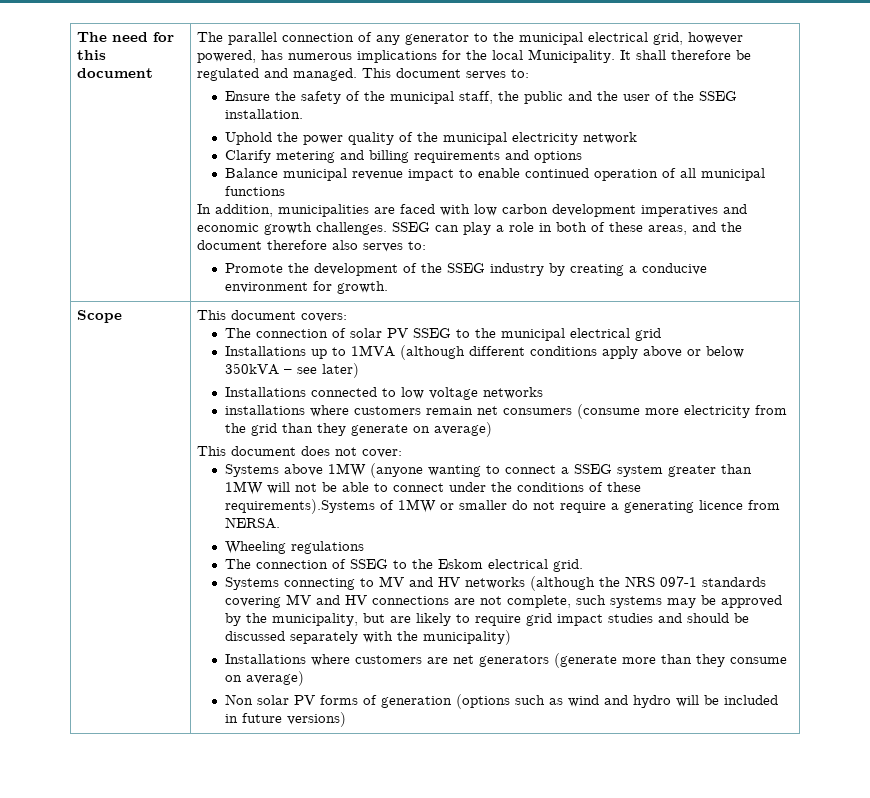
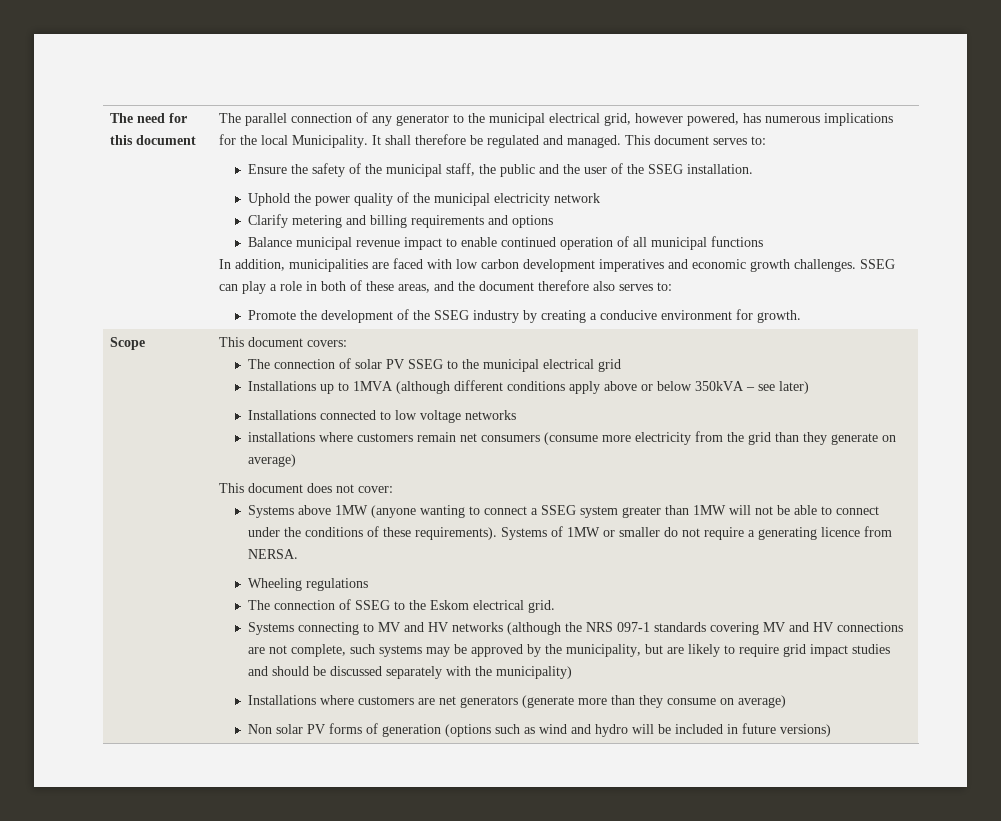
[225,499,376,514] requirements).Systems -> [414,527,547,540] requirements). Systems

